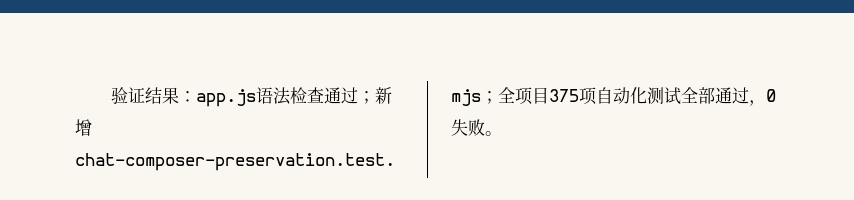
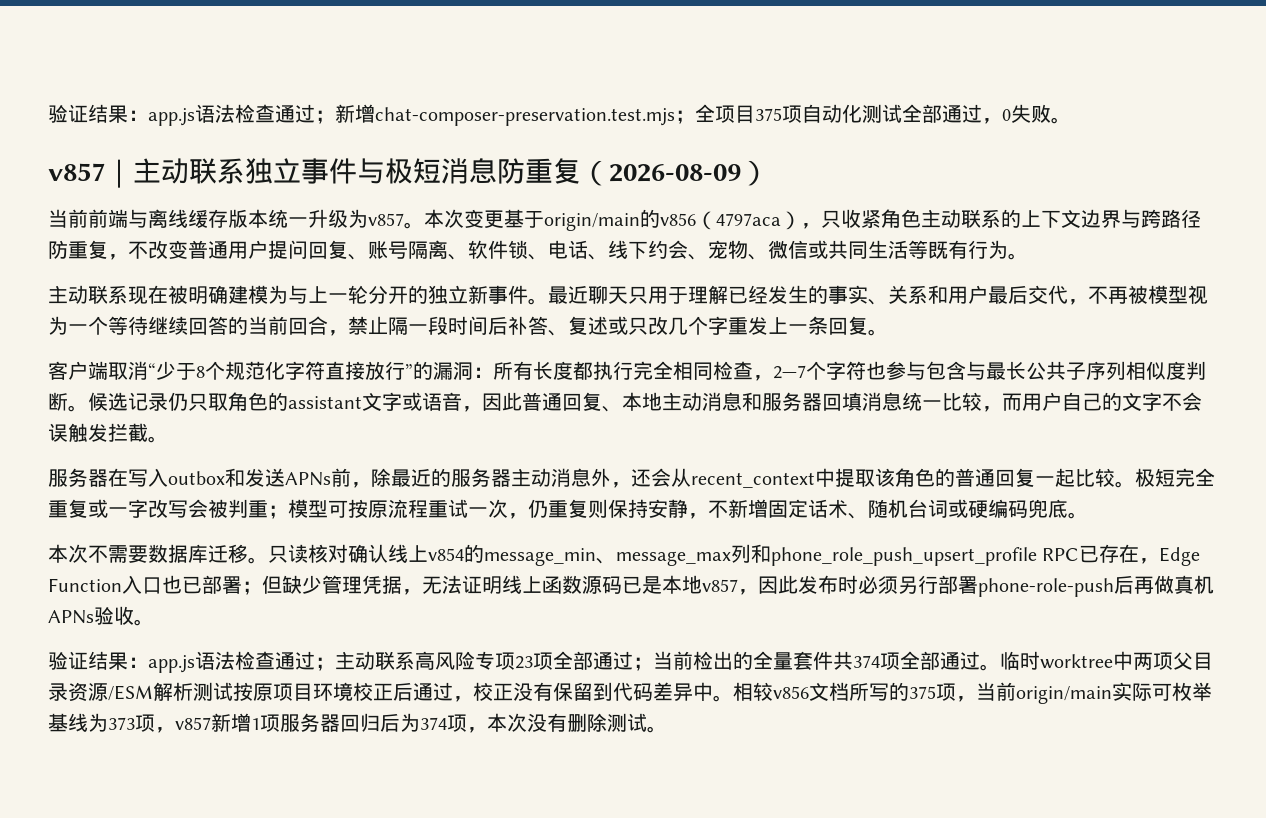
(502, 133) none -> [48,158,769,188] [48,209,1201,231] [48,240,1028,260] [48,285,1208,305] [48,316,888,336] [48,361,1206,381] [48,392,1202,412] [48,423,168,443] [48,468,1215,488] [48,499,1088,519] [48,544,1201,566] [48,575,1214,597] [48,606,154,626] [48,651,1213,673] [48,682,1212,704] [48,713,667,733] // v857｜主动联系独立事件与极短消息防重复（2026-08-09） // 当前前端与离线缓存版本统一升级为v857。本次变更基于origin/main的v856（4797aca），只收紧角色主动联系的上下文边界与跨路径防重复，不改变普通用户提问回复、账号隔离、软件锁、电话、线下约会、宠物、微信或共同生活等既有行为。 // 主动联系现在被明确建模为与上一轮分开的独立新事件。最近聊天只用于理解已经发生的事实、关系和用户最后交代，不再被模型视为一个等待继续回答的当前回合，禁止隔一段时间后补答、复述或只改几个字重发上一条回复。 // 客户端取消“少于8个规范化字符直接放行”的漏洞：所有长度都执行完全相同检查，2—7个字符也参与包含与最长公共子序列相似度判断。候选记录仍只取角色的assistant文字或语音，因此普通回复、本地主动消息和服务器回填消息统一比较，而用户自己的文字不会误触发拦截。 // 服务器在写入outbox和发送APNs前，除最近的服务器主动消息外，还会从recent_context中提取该角色的普通回复一起比较。极短完全重复或一字改写会被判重；模型可按原流程重试一次，仍重复则保持安静，不新增固定话术、随机台词或硬编码兜底。 // 本次不需要数据库迁移。只读核对确认线上v854的message_min、message_max列和phone_role_push_upsert_profile RPC已存在，Edge Function入口也已部署；但缺少管理凭据，无法证明线上函数源码已是本地v857，因此发布时必须另行部署phone-role-push后再做真机APNs验收。 // 验证结果：app.js语法检查通过；主动联系高风险专项23项全部通过；当前检出的全量套件共374项全部通过。临时worktree中两项父目录资源/ESM解析测试按原项目环境校正后通过，校正没有保留到代码差异中。相较v856文档所写的375项，当前origin/main实际可枚举基线为373项，v857新增1项服务器回归后为374项，本次没有删除测试。

